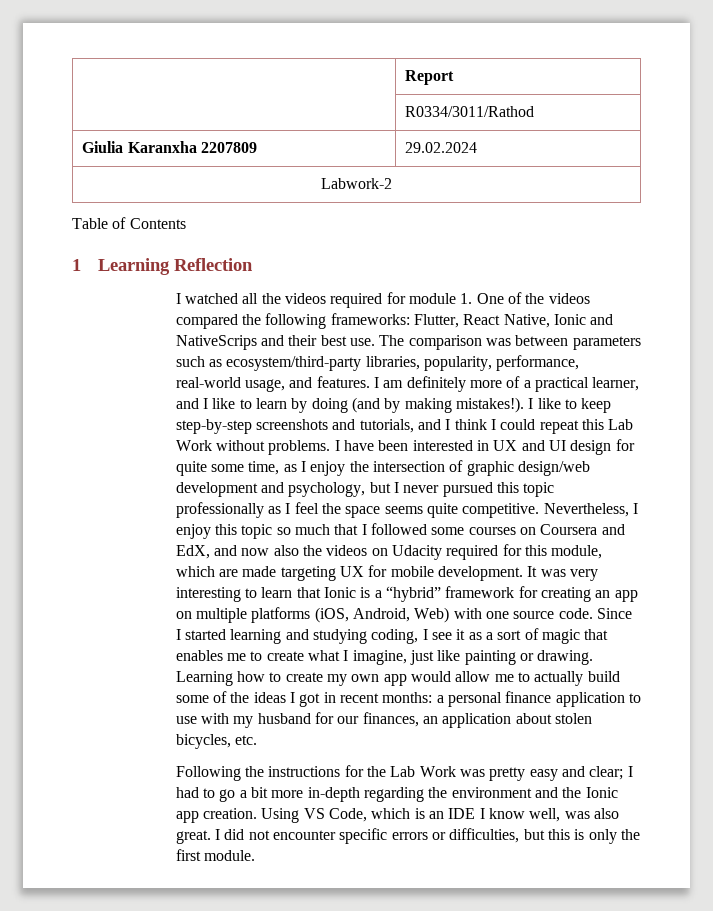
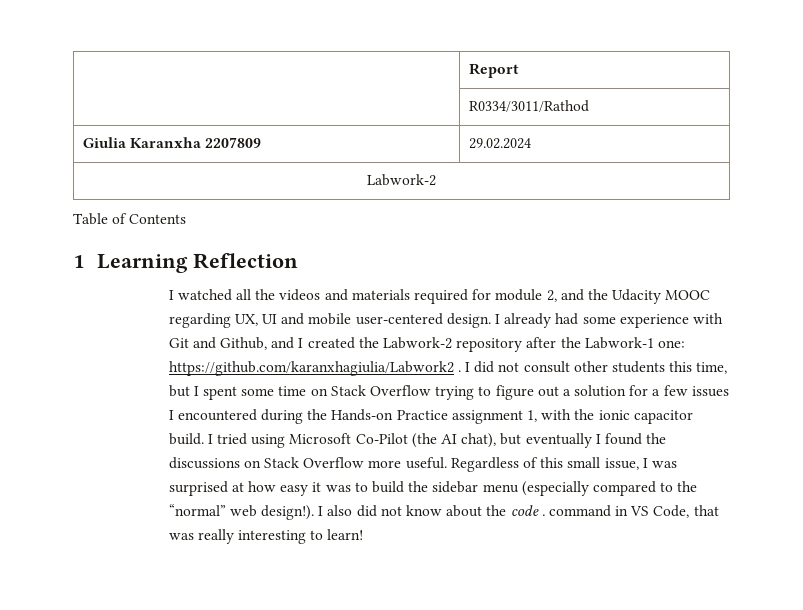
(327, 298) none -> [324,289,410,301] and materials
[460,292,590,304] [175,313,614,329] [175,335,641,350] [175,355,580,371] [175,376,640,392] [175,397,612,413] [175,419,634,434] [175,439,635,455] [175,460,590,476] [175,482,555,497] [175,502,638,518] [175,523,625,539] [175,544,603,560] [175,565,598,581] [175,586,638,602] [175,607,632,623] [175,628,609,644] [175,650,594,665] [175,671,620,686] [175,691,641,707] [175,712,592,728] [175,734,258,749] [175,765,633,781] [175,787,618,802] [175,808,619,823] [175,828,640,844] [175,849,256,861] 1. One of the videos compared the following frameworks: Flutter, React Native, Ionic and NativeScrips and their best use. The comparison was between parameters such as ecosystem/third-party libraries, popularity, performance, real-world usage, and features. I am definitely more of a practical learner, and I like to learn by doing (and by making mistakes!). I like to keep step-by-step screenshots and tutorials, and I think I could repeat this Lab Work without problems. I have been interested in UX and UI design for quite some time, as I enjoy the intersection of graphic design/web development and psychology, but I never pursued this topic professionally as I feel the space seems quite competitive. Nevertheless, I enjoy this topic so much that I followed some courses on Coursera and EdX, and now also the videos on Udacity required for this module, which are made targeting UX for mobile development. It was very interesting to learn that Ionic is a “hybrid” framework for creating an app on multiple platforms (iOS, Android, Web) with one source code. Since I started learning and studying coding, I see it as a sort of magic that enables me to create what I imagine, just like painting or drawing. Learning how to create my own app would allow me to actually build some of the ideas I got in recent months: a personal finance application to use with my husband for our finances, an application about stolen bicycles, etc. // Following the instructions for the Lab Work was pretty easy and clear; I had to go a bit more in-depth regarding the environment and the Ionic app creation. Using VS Code, which is an IDE I know well, was also great. I did not encounter specific errors or difficulties, but this is only the first module. -> [546,289,711,304] [168,313,723,328] [168,337,685,352] [168,361,728,376] [168,385,729,400] [168,409,693,424] [168,433,667,448] [168,457,677,472] [168,481,698,496] [168,504,719,520] [168,529,364,544] 2, and the Udacity MOOC regarding UX, UI and mobile user-centered design. I already had some experience with Git and Github, and I created the Labwork-2 repository after the Labwork-1 one: https://github.com/karanxhagiulia/Labwork2 . I did not consult other students this time, but I spent some time on Stack Overflow trying to figure out a solution for a few issues I encountered during the Hands-on Practice assignment 1, with the ionic capacitor build. I tried using Microsoft Co-Pilot (the AI chat), but eventually I found the discussions on Stack Overflow more useful. Regardless of this small issue, I was surprised at how easy it was to build the sidebar menu (especially compared to the “normal” web design!). I also did not know about the code . command in VS Code, that was really interesting to learn!

